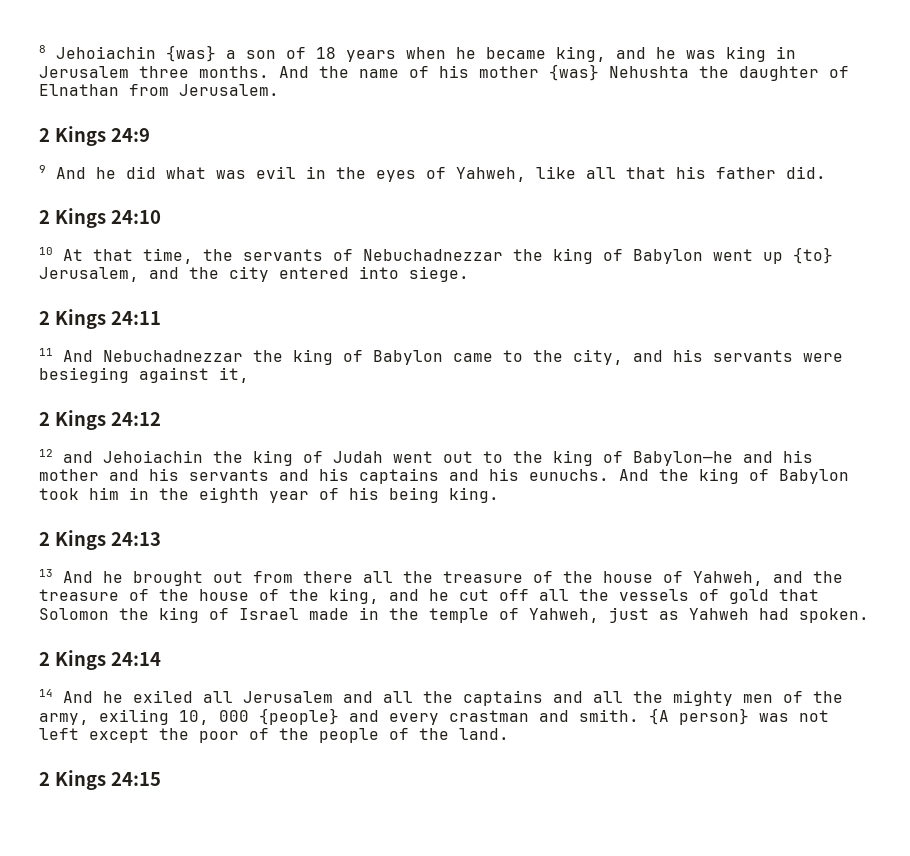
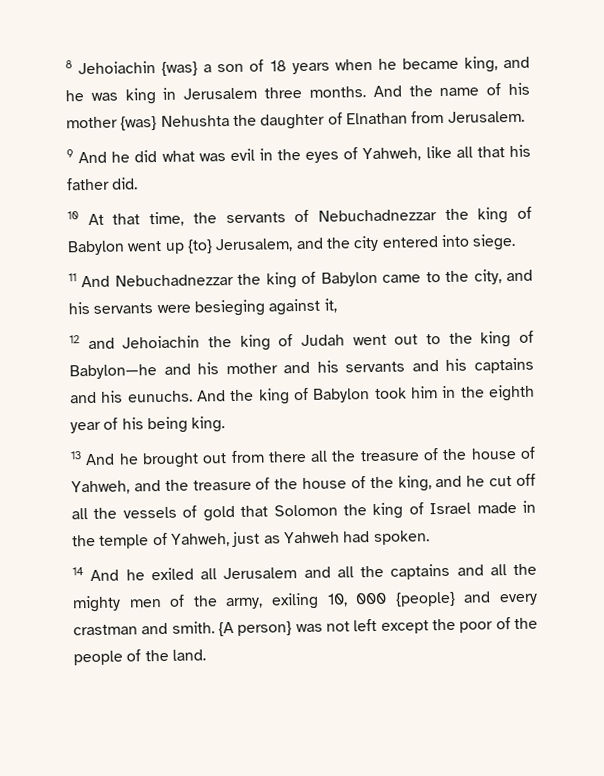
[39,126,150,146] // 2 Kings 24:9 -> (525, 116) none
[39,208,161,228] // 2 Kings 24:10 -> (139, 183) none
[39,309,161,329] // 2 Kings 24:11 -> (517, 242) none
[39,410,161,430] // 2 Kings 24:12 -> (337, 305) none
[39,530,161,550] // 2 Kings 24:13 -> (226, 424) none
[39,650,161,670] // 2 Kings 24:14 -> (430, 538) none
[39,770,161,790] // 2 Kings 24:15 -> (206, 655) none

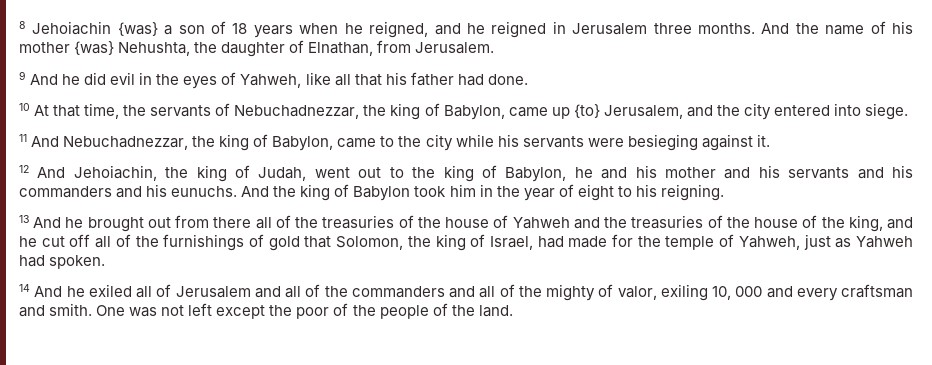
[401,56,530,73] [65,88,156,105] became king, and he was king -> [369,21,547,38] reigned, and he reigned
[160,115,230,127] Nehushta -> [118,42,191,56] Nehushta,
[345,112,408,125] Elnathan -> [308,42,374,56] Elnathan,
[161,150,226,162] what was -> (107, 78) none
[112,177,139,190] did. -> [457,74,528,86] had done.
[317,206,532,224] [67,240,163,256] Nebuchadnezzar the king of Babylon went -> [234,103,548,120] Nebuchadnezzar, the king of Babylon, came
[114,271,378,289] Nebuchadnezzar the king of Babylon -> [63,134,334,151] Nebuchadnezzar, the king of Babylon,
[473,269,533,285] city, and -> [425,134,494,151] city while
[323,298,337,313] it, -> [756,134,770,147] it.
[87,334,345,351] and Jehoiachin the king of Judah -> [37,165,307,182] And Jehoiachin, the king of Judah,
[69,364,157,380] Babylon—he -> [505,167,593,182] Babylon, he
[473,357,534,374] captains -> [19,186,112,198] commanders
[487,384,535,402] eighth -> (520, 191) none
[121,416,226,434] his being king. -> [577,184,724,201] eight to his reigning.
[331,446,536,462] [71,479,252,495] the treasure of the house of Yahweh, and the treasure -> [275,215,704,229] of the treasuries of the house of Yahweh and the treasuries
[93,506,177,519] the vessels -> [115,234,245,251] of the furnishings
[273,500,537,520] Solomon the king of Israel made in -> [336,234,634,251] Solomon, the king of Israel, had made for
(217, 574) none -> [156,284,172,297] of
[360,563,507,580] the captains and all -> [305,284,515,298] of the commanders and all of
[128,594,264,610] men of the army, -> [598,284,657,300] of valor,
[394,591,456,607] {people} -> (763, 291) none
[73,624,138,636] crastman -> [841,284,913,298] craftsman
[218,621,293,637] {A person} -> [96,305,126,316] One

